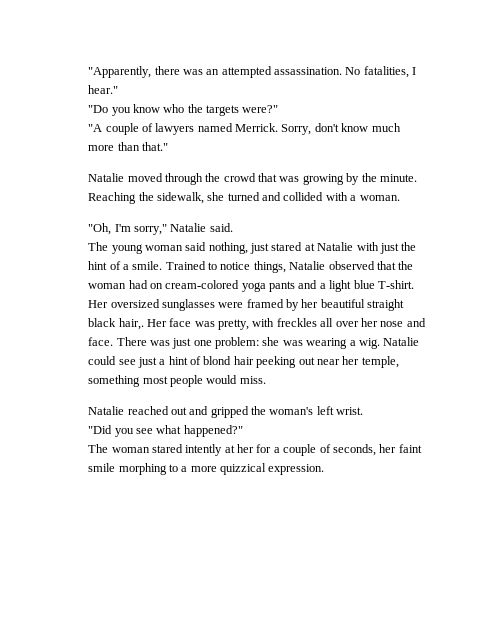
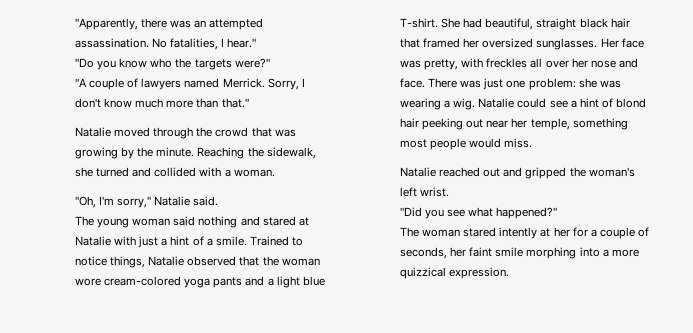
(312, 129) none -> [301,78,305,87] I
[208,242,270,254] nothing, just -> [198,216,260,228] nothing and
[401,242,417,251] the -> [161,238,168,246] a
[128,280,163,289] had on -> [75,278,102,286] wore
[88,299,405,311] [88,318,144,330] Her oversized sunglasses were framed by her beautiful straight black hair,. -> [441,18,630,30] [400,38,598,50] She had beautiful, straight black hair that framed her oversized sunglasses.
[137,357,157,368] just -> (568, 104) none
[168,464,178,472] to -> [579,247,600,257] into

